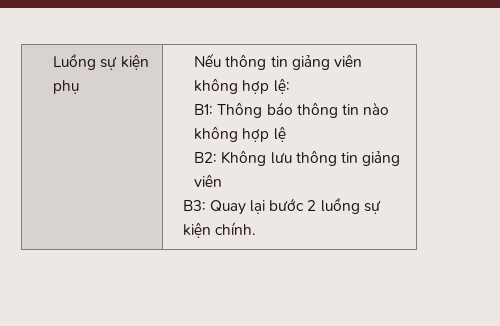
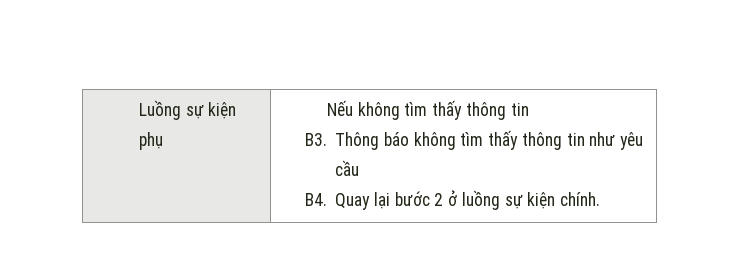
[225,54,363,70] [194,78,290,94] [194,102,390,118] [194,126,286,142] [194,150,401,166] [194,174,223,187] [182,200,206,211] thông tin giảng viên không hợp lệ: // B1: Thông báo thông tin nào không hợp lệ // B2: Không lưu thông tin giảng viên // B3: -> [357,100,529,120] [304,130,644,150] [335,160,360,176] [304,193,327,206] không tìm thấy thông tin // B3. Thông báo không tìm thấy thông tin như yêu cầu // B4.
(317, 205) none -> [448,190,458,206] ở

